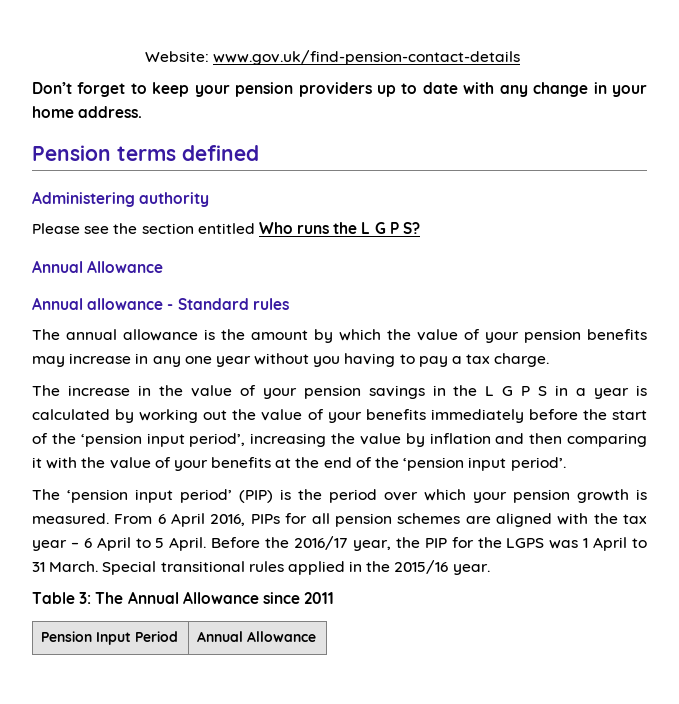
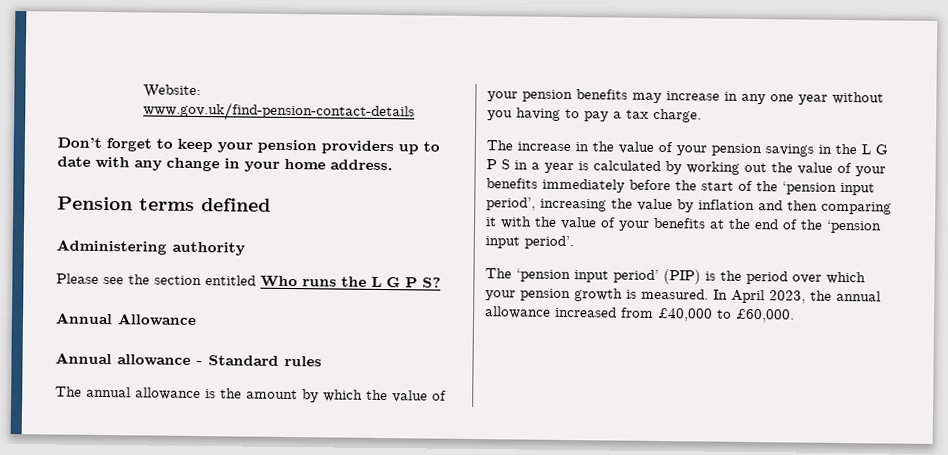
[114,513,647,527] [32,536,648,551] [32,560,490,575] [32,591,335,604] [40,631,178,645] [196,631,316,642] From 6 April 2016, PIPs for all pension schemes are aligned with the tax year – 6 April to 5 April. Before the 2016/17 year, the PIP for the LGPS was 1 April to 31 March. Special transitional rules applied in the 2015/16 year. // Table 3: The Annual Allowance since 2011 // Pension Input Period | Annual Allowance -> [713,289,881,304] [485,306,795,323] In April 2023, the annual allowance increased from £40,000 to £60,000.

